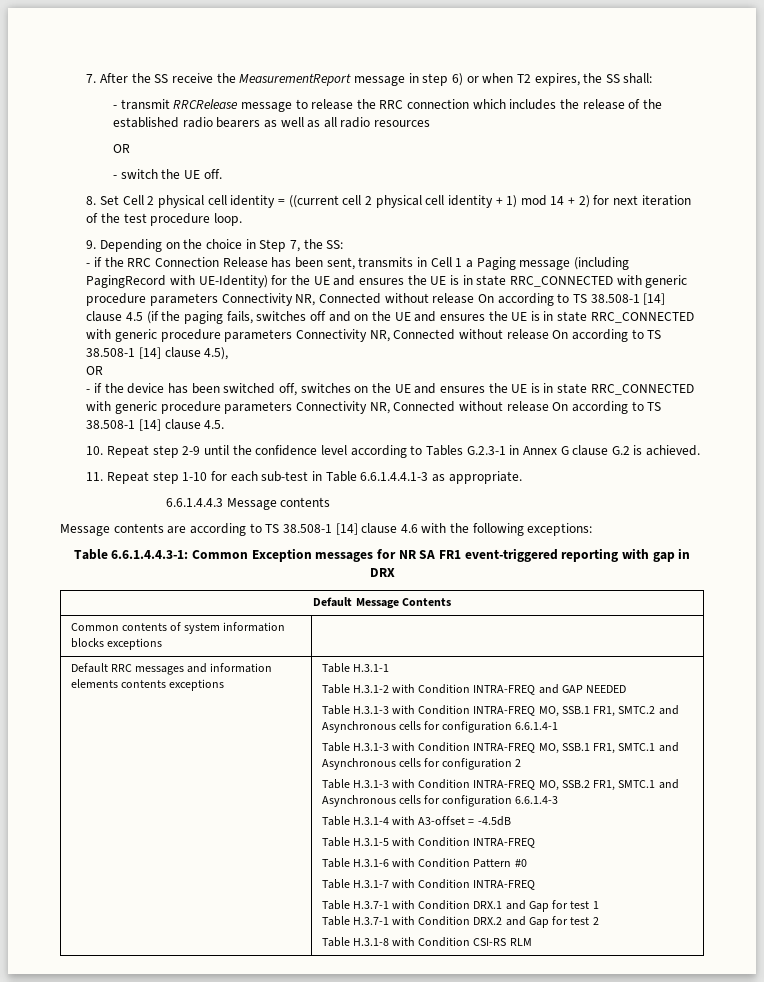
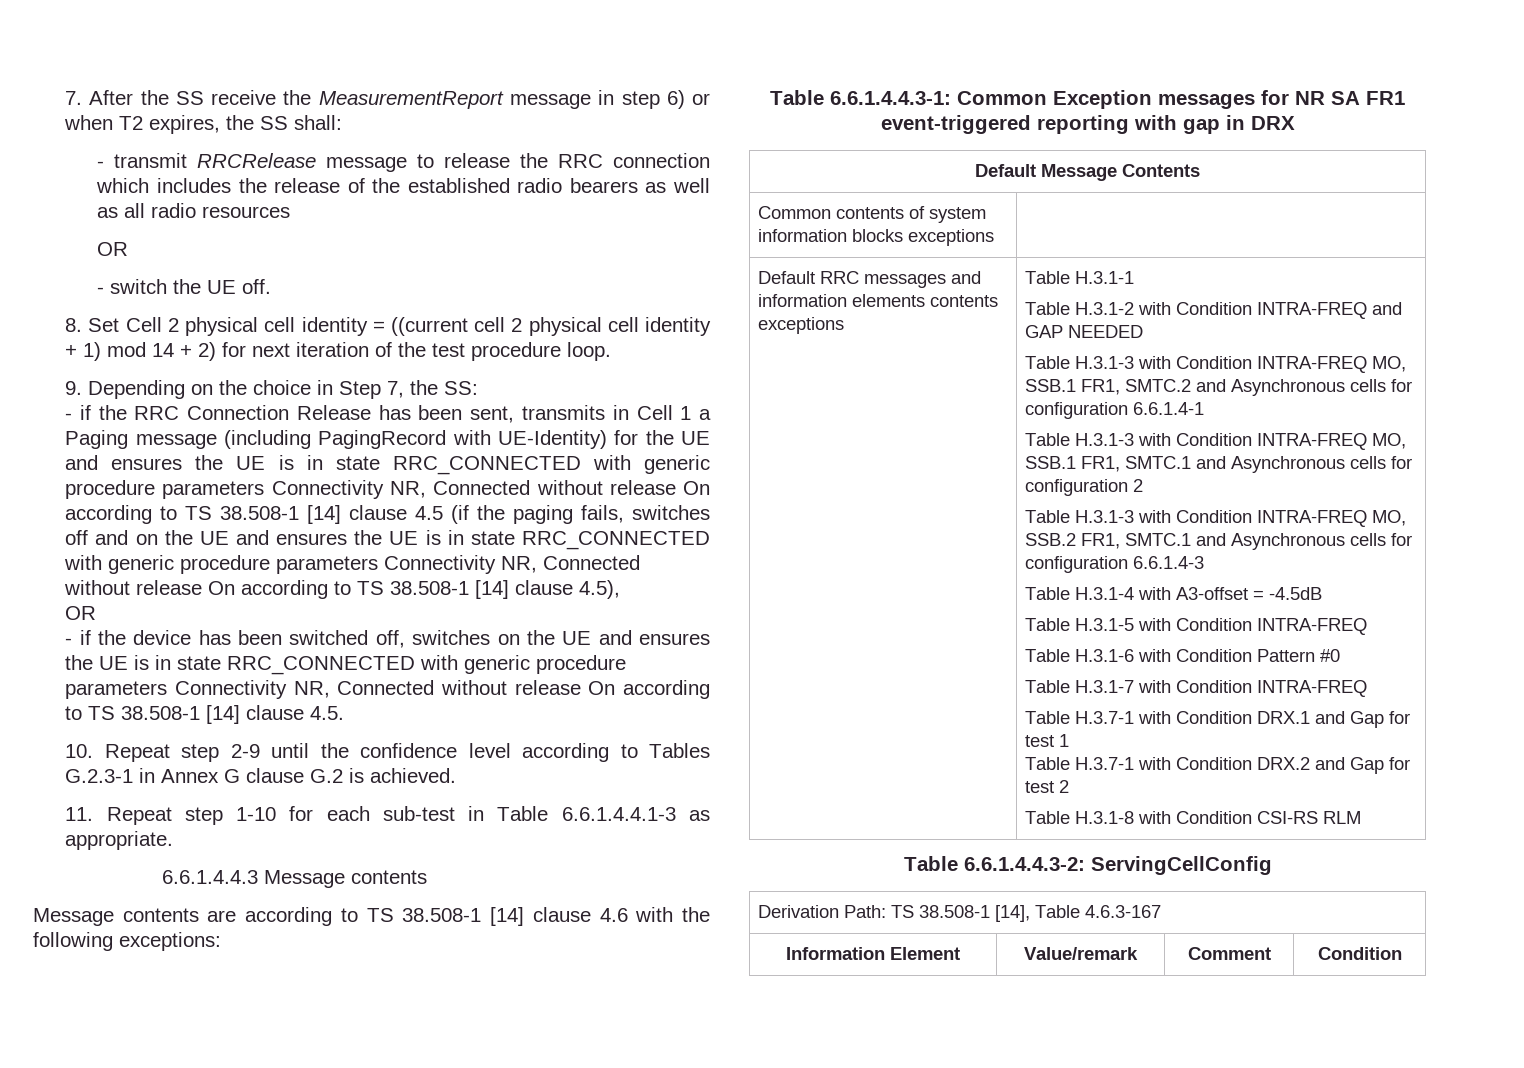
(532, 942) none -> [903,856,1272,875] [758,905,1162,922] [786,947,960,960] [1024,947,1138,960] [1187,947,1271,960] [1317,947,1402,960] // Table 6.6.1.4.4.3-2: ServingCellConfig // Derivation Path: TS 38.508-1 [14], Table 4.6.3-167 // Information Element | Value/remark | Comment | Condition

